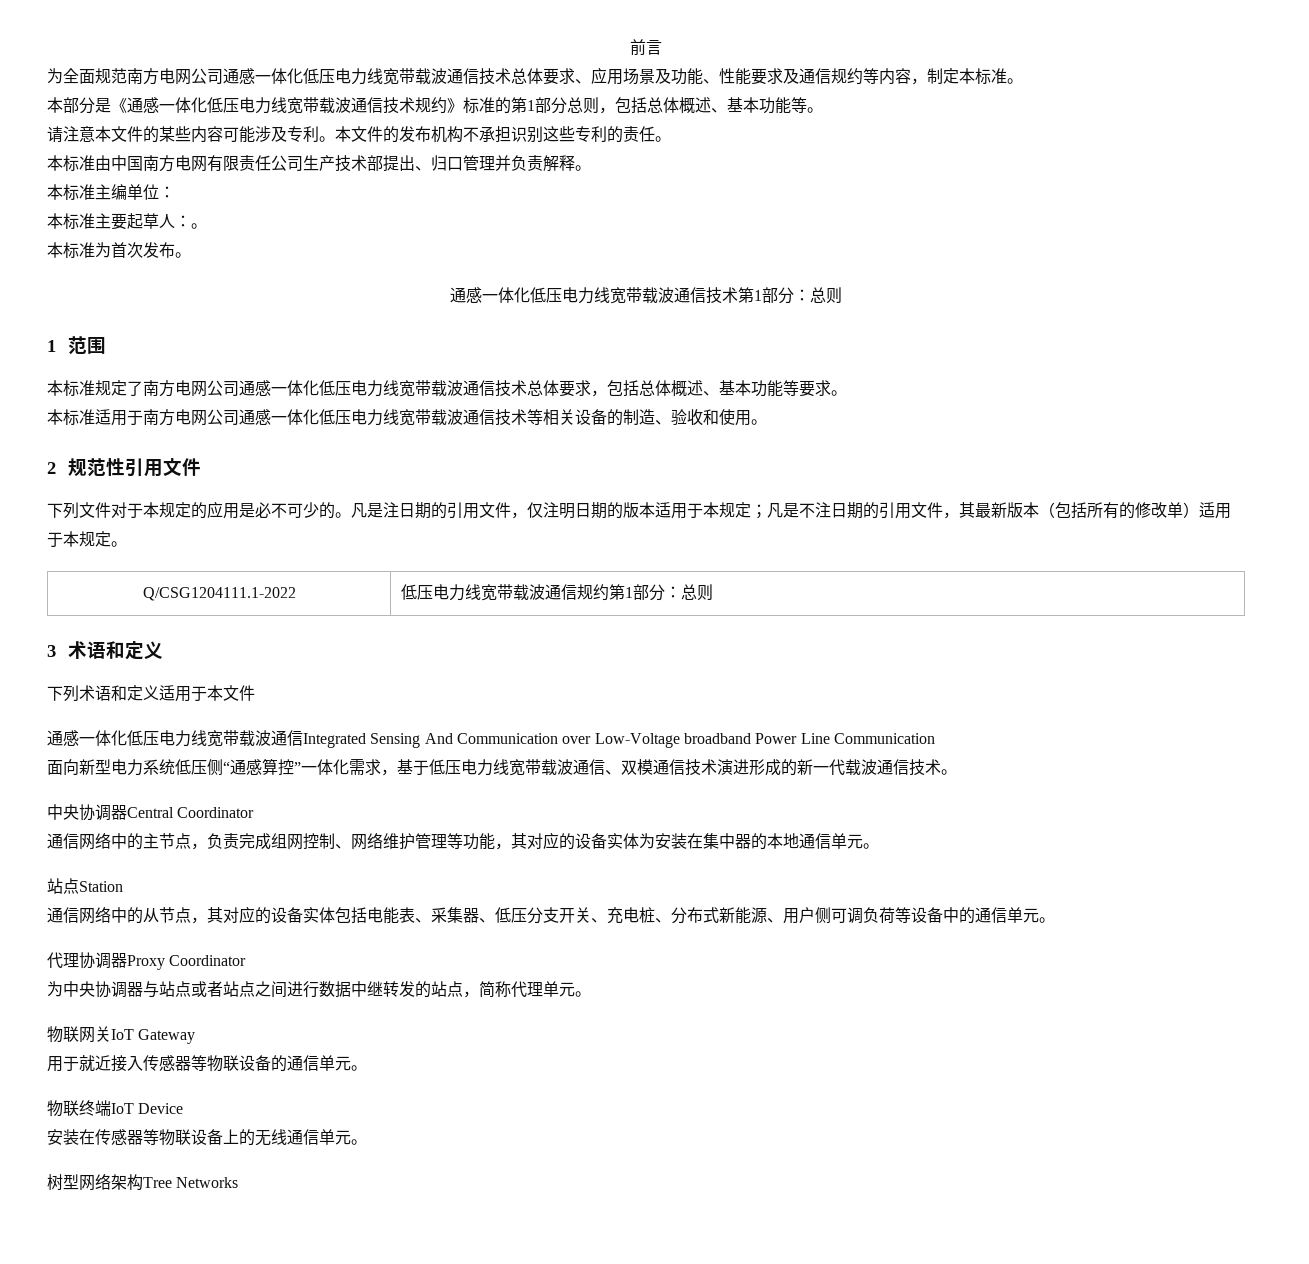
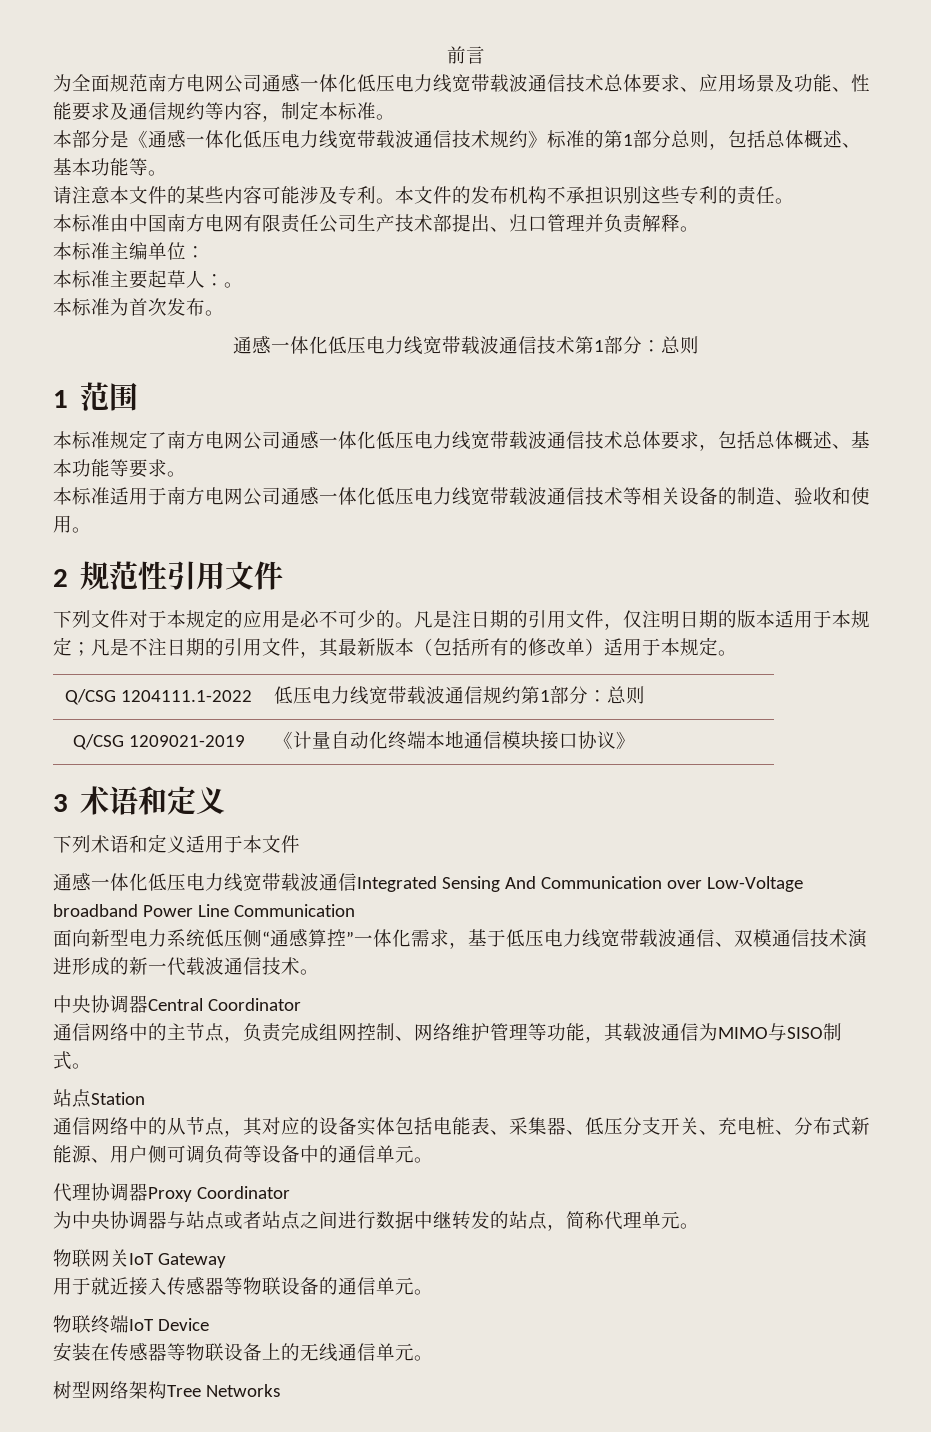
[142,587,296,601] Q/CSG1204111.1-2022 -> [65,689,252,705] Q/CSG 1204111.1-2022
(713, 592) none -> [72,734,245,750] [273,731,635,750] // Q/CSG 1209021-2019 | 《计量自动化终端本地通信模块接口协议》
[527,832,863,850] 对应的设备实体为安装在集中器的本地通信单元 -> [623,1023,842,1041] [53,1051,72,1070] 载波通信为MIMO与SISO制式

